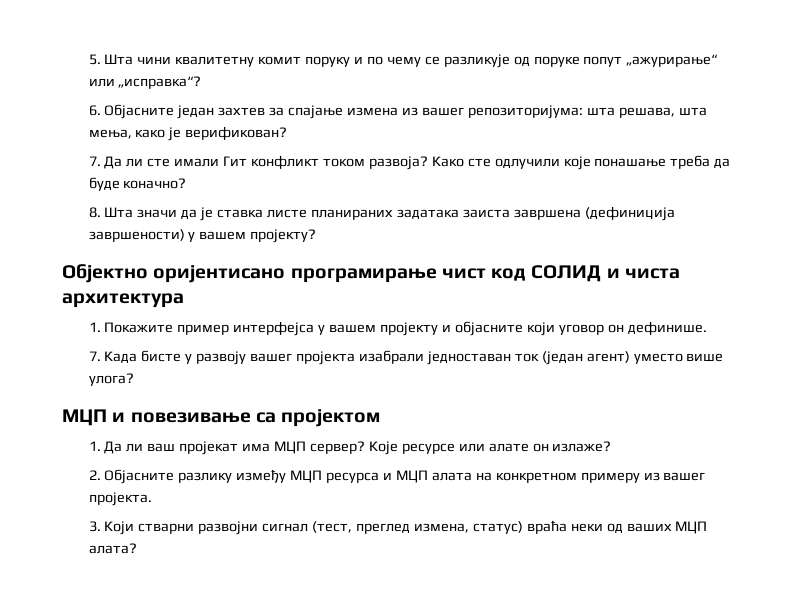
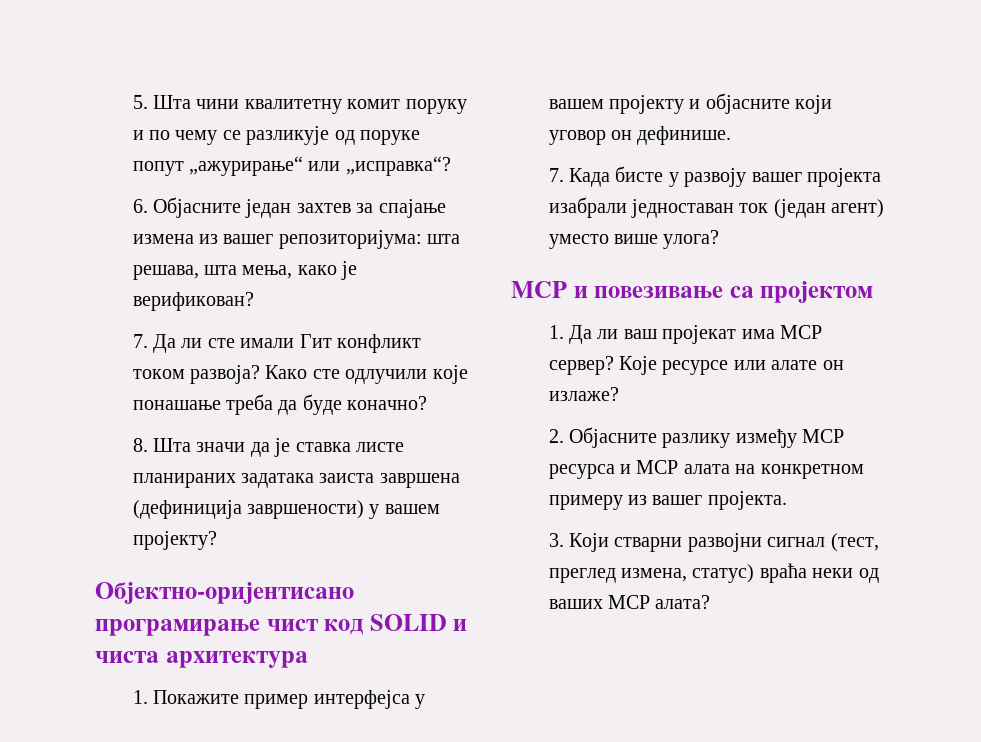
[62,264,286,283] Објектно оријентисано -> [95,582,354,604] Објектно-оријентисано
[531,265,602,282] СОЛИД -> [369,614,447,631] SOLID
[62,409,107,426] МЦП -> [511,281,567,298] MCP
[274,441,307,454] МЦП -> [779,325,822,339] MCP
[290,470,323,483] МЦП -> [802,429,845,443] MCP
[395,470,428,483] МЦП -> [636,460,679,474] MCP
[675,521,708,534] МЦП -> [607,595,650,609] MCP

